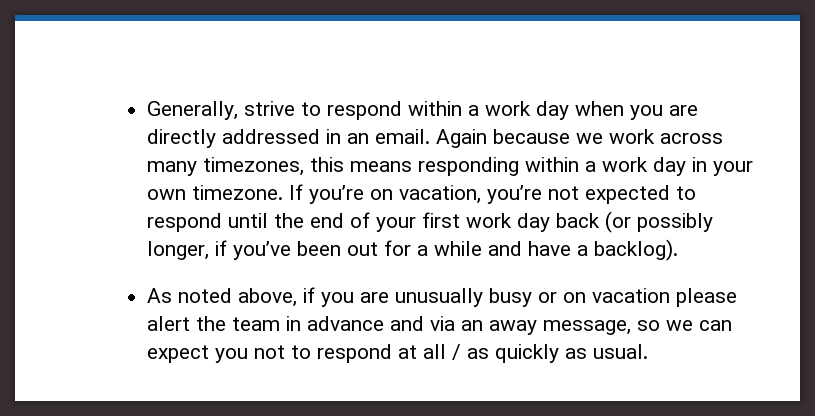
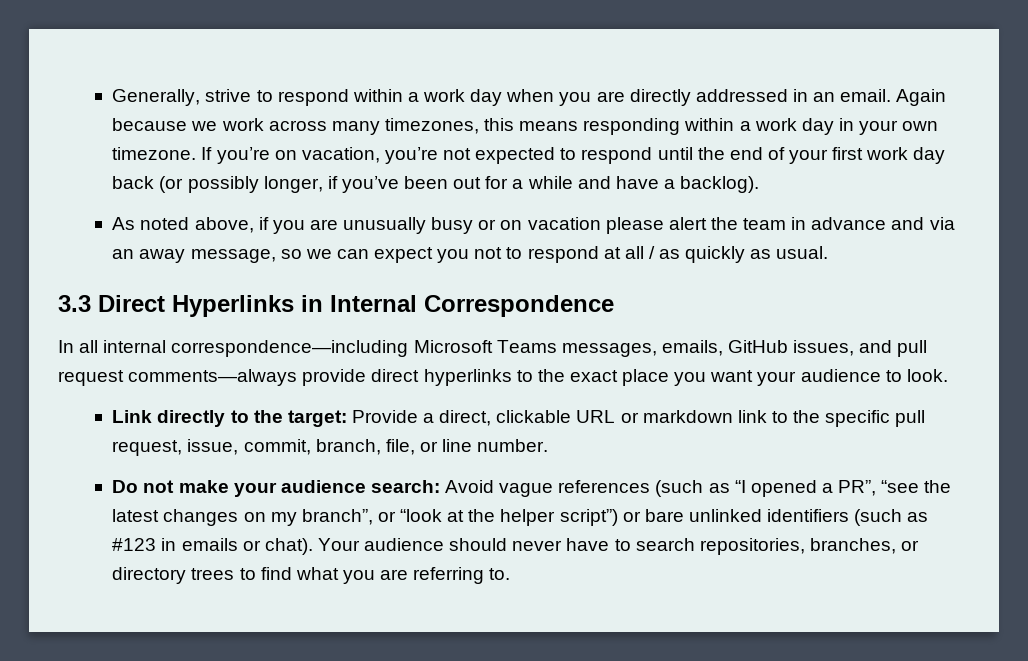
(648, 351) none -> [58,295,614,317] [58,340,928,357] [58,369,948,386] [112,410,926,427] [112,439,549,456] [112,480,952,497] [112,509,929,526] [112,538,920,555] [112,567,511,584] // 3.3 Direct Hyperlinks in Internal Correspondence // In all internal correspondence—including Microsoft Teams messages, emails, GitHub issues, and pull request comments—always provide direct hyperlinks to the exact place you want your audience to look. // Link directly to the target: Provide a direct, clickable URL or markdown link to the specific pull request, issue, commit, branch, file, or line number. // Do not make your audience search: Avoid vague references (such as “I opened a PR”, “see the latest changes on my branch”, or “look at the helper script”) or bare unlinked identifiers (such as #123 in emails or chat). Your audience should never have to search repositories, branches, or directory trees to find what you are referring to.

